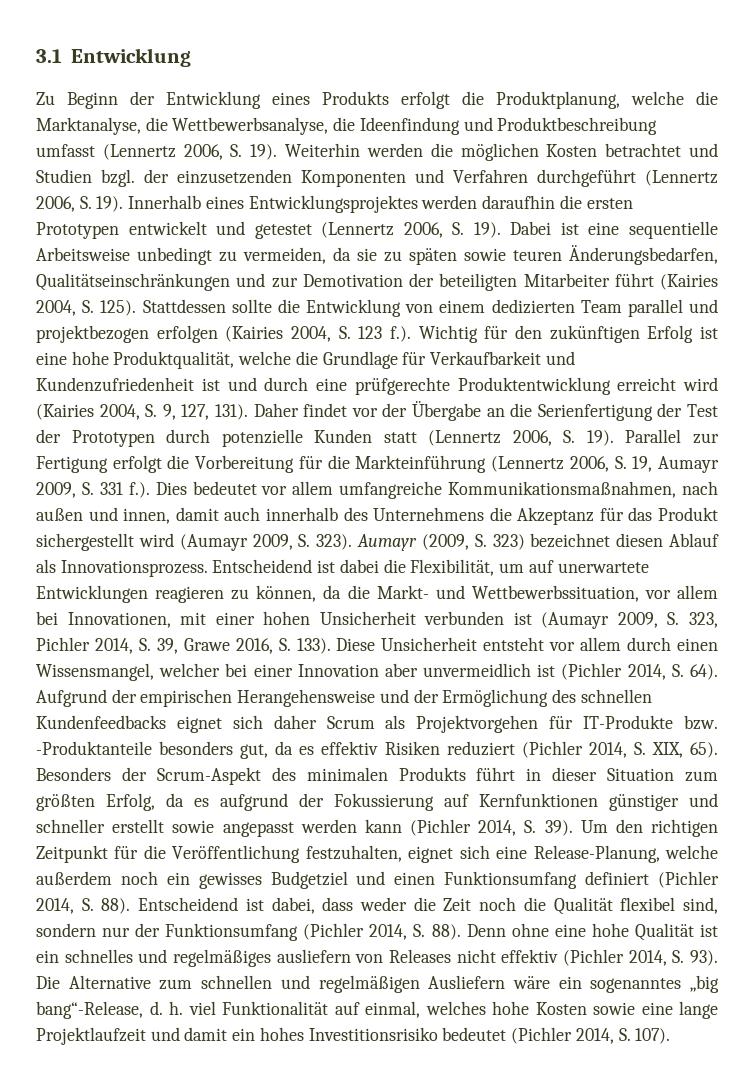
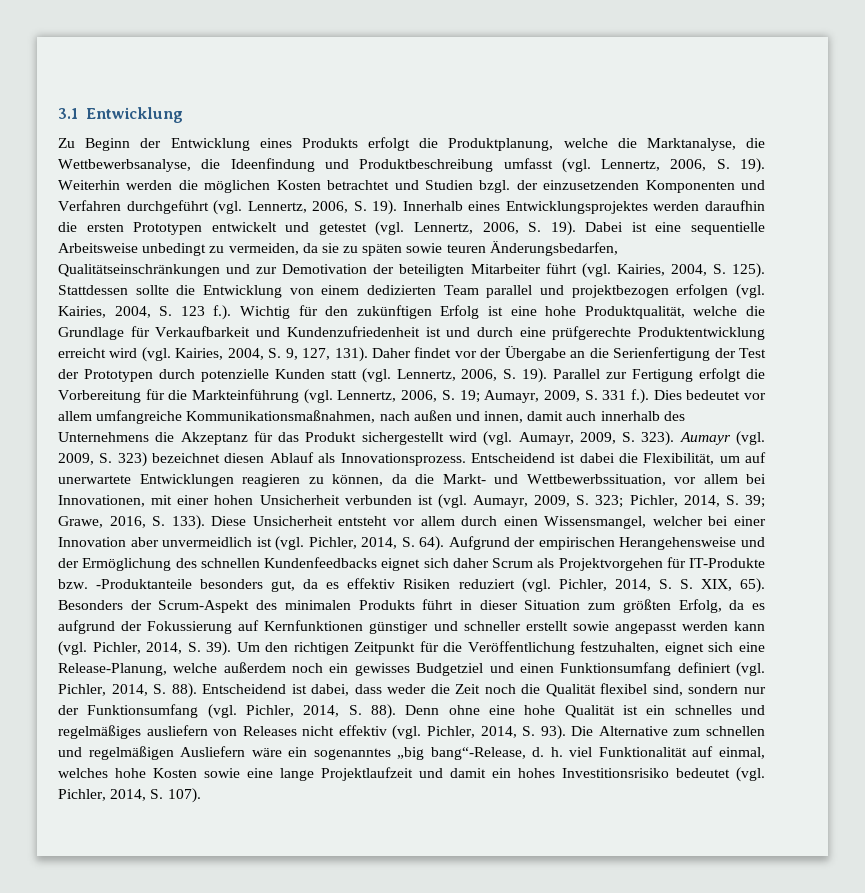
[102,144,176,160] (Lennertz -> [561,158,661,173] (vgl. Lennertz,
[645,170,718,186] (Lennertz -> [213,200,307,215] (vgl. Lennertz,
[321,222,395,238] (Lennertz -> [375,221,473,236] (vgl. Lennertz,
[660,274,718,290] (Kairies -> [581,263,665,278] (vgl. Kairies,
[225,326,284,342] (Kairies -> [736,284,765,299] [58,306,106,318] (vgl. Kairies,
[36,404,94,420] (Kairies -> [141,347,224,362] (vgl. Kairies,
[428,430,502,446] (Lennertz -> [361,368,456,383] (vgl. Lennertz,
[491,456,720,473] (Lennertz 2006, S. 19, Aumayr -> [303,389,540,404] (vgl. Lennertz, 2006, S. 19; Aumayr,
[179,534,248,551] (Aumayr -> [483,431,574,446] (vgl. Aumayr,
[421,534,469,550] (2009, -> [736,431,766,446] [58,453,94,465] (vgl. 2009,
[541,612,718,629] [36,637,230,654] (Aumayr 2009, S. 323, Pichler 2014, S. 39, Grawe -> [437,494,765,509] [58,516,103,528] (vgl. Aumayr, 2009, S. 323; Pichler, 2014, S. 39; Grawe,
[561,663,623,680] (Pichler -> [275,536,357,551] (vgl. Pichler,
[521,741,646,758] (Pichler 2014, S. -> [521,578,693,593] (vgl. Pichler, 2014, S. S.
[410,819,472,836] (Pichler -> [58,641,141,656] (vgl. Pichler,
[658,871,720,888] (Pichler -> [736,662,765,677] [58,684,106,696] (vgl. Pichler,
[303,923,365,940] (Pichler -> [207,704,294,719] (vgl. Pichler,
[563,949,625,966] (Pichler -> [392,725,475,740] (vgl. Pichler,
[511,1027,573,1044] (Pichler -> [736,767,765,782] [58,789,106,801] (vgl. Pichler,

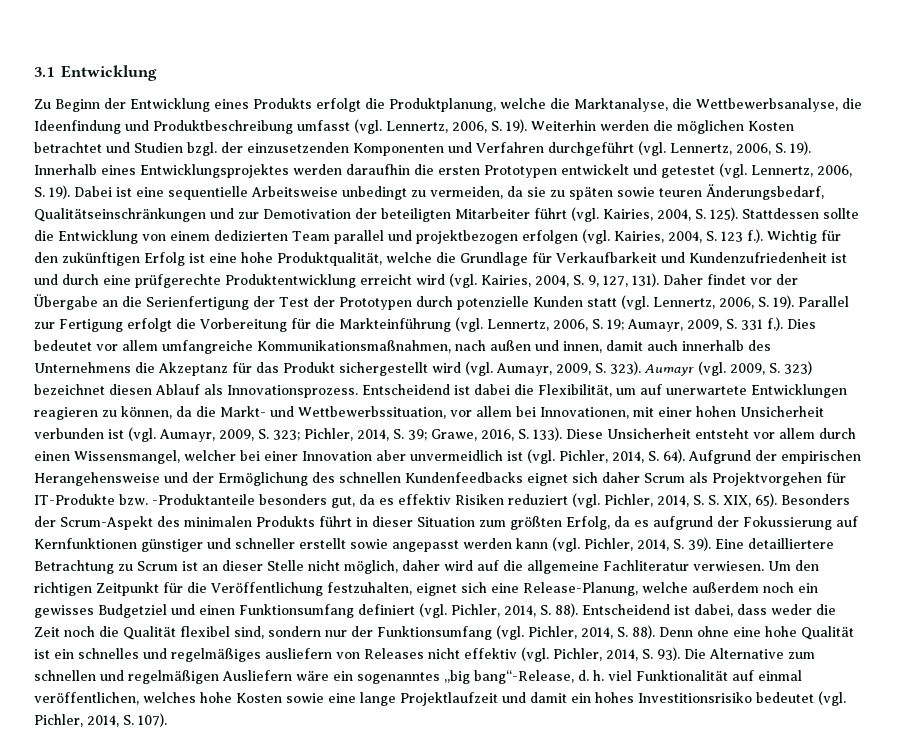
[489,241,618,256] Änderungsbedarfen, -> [706,184,824,200] Änderungsbedarf,
(232, 648) none -> [715,538,834,549] [34,560,764,574] Eine detailliertere Betrachtung zu Scrum ist an dieser Stelle nicht möglich, daher wird auf die allgemeine Fachliteratur verwiesen.
[719,747,766,759] einmal, -> [758,670,802,681] [34,692,139,705] einmal veröffentlichen,

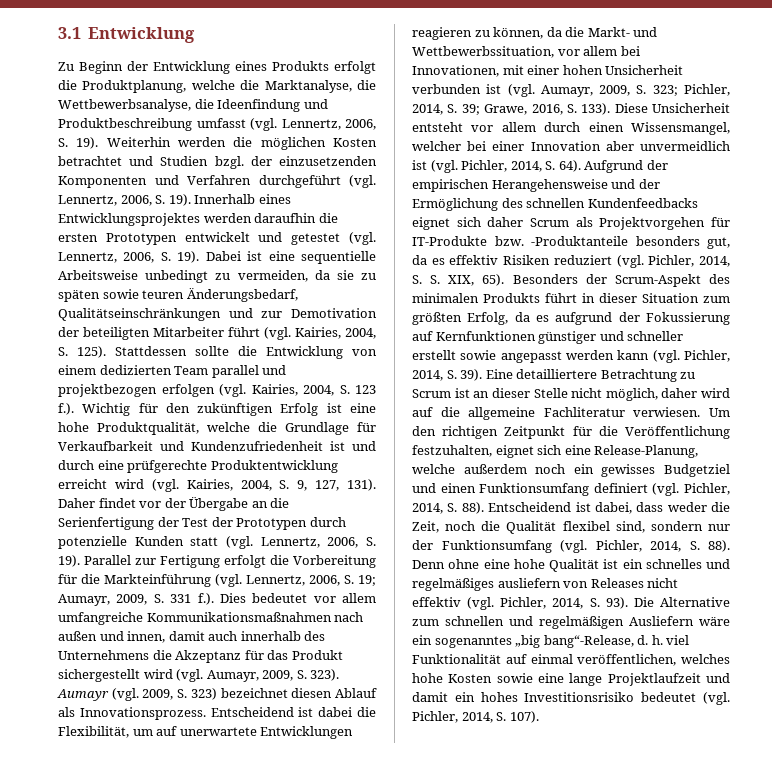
[257,340,451,353] Kommunikationsmaßnahmen, -> [146,612,332,622] Kommunikationsmaßnahmen
[34,627,60,637] Zeit -> [412,521,439,533] Zeit,

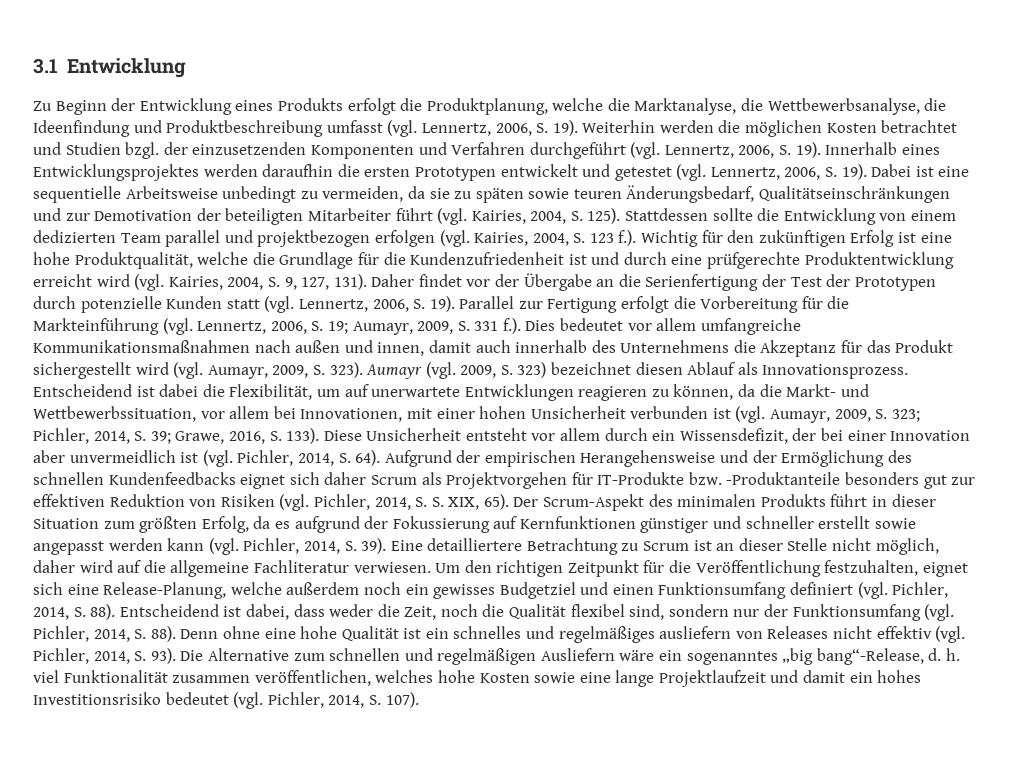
[58,441,184,451] Verkaufbarkeit und -> [383,252,406,265] die
[588,122,730,135] [412,141,461,151] einen Wissensmangel, welcher -> [652,428,817,444] ein Wissensdefizit, der
[707,237,730,249] [412,255,612,265] gut, da es effektiv Risiken reduziert -> [923,475,976,489] [33,494,275,507] gut zur effektiven Reduktion von Risiken
[512,274,607,284] Besonders der -> [513,497,539,507] Der
[505,654,573,664] auf einmal -> [172,675,251,683] zusammen

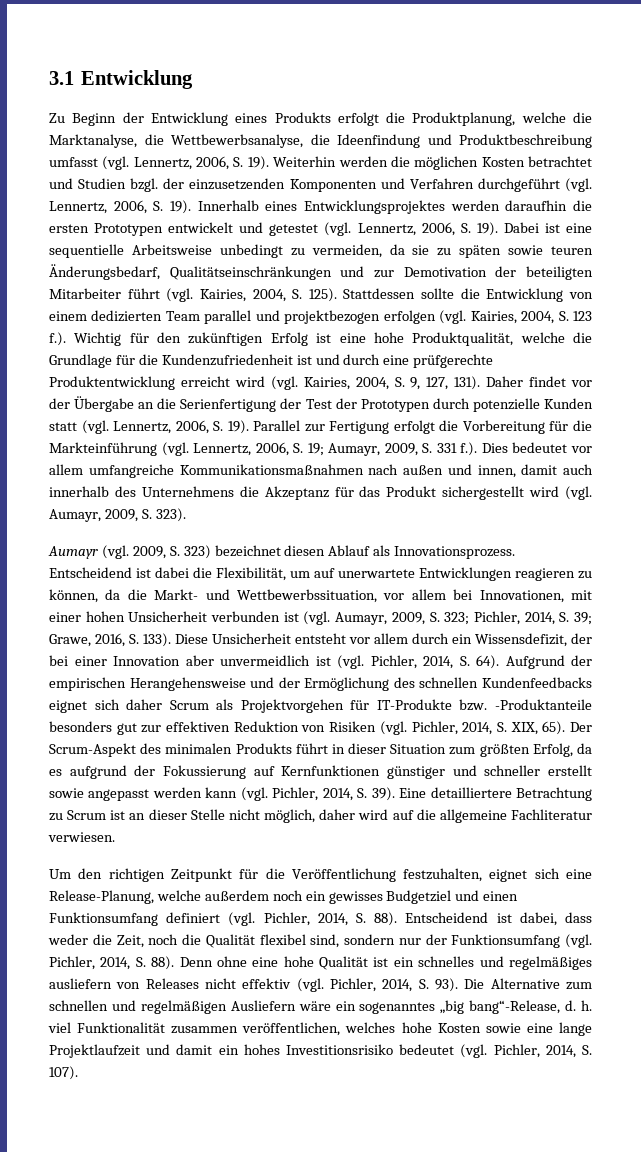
(363, 370) none -> (186, 515) //
[431,497,444,507] S. -> (507, 727) none
(431, 567) none -> (115, 837) //

